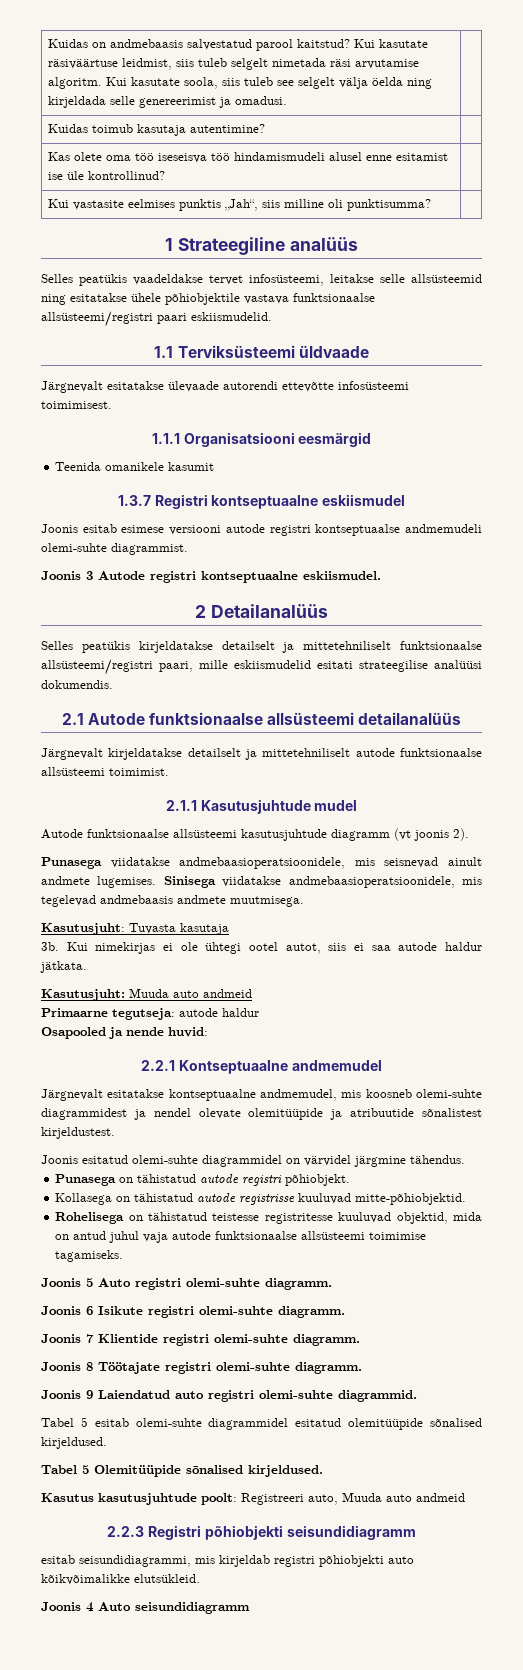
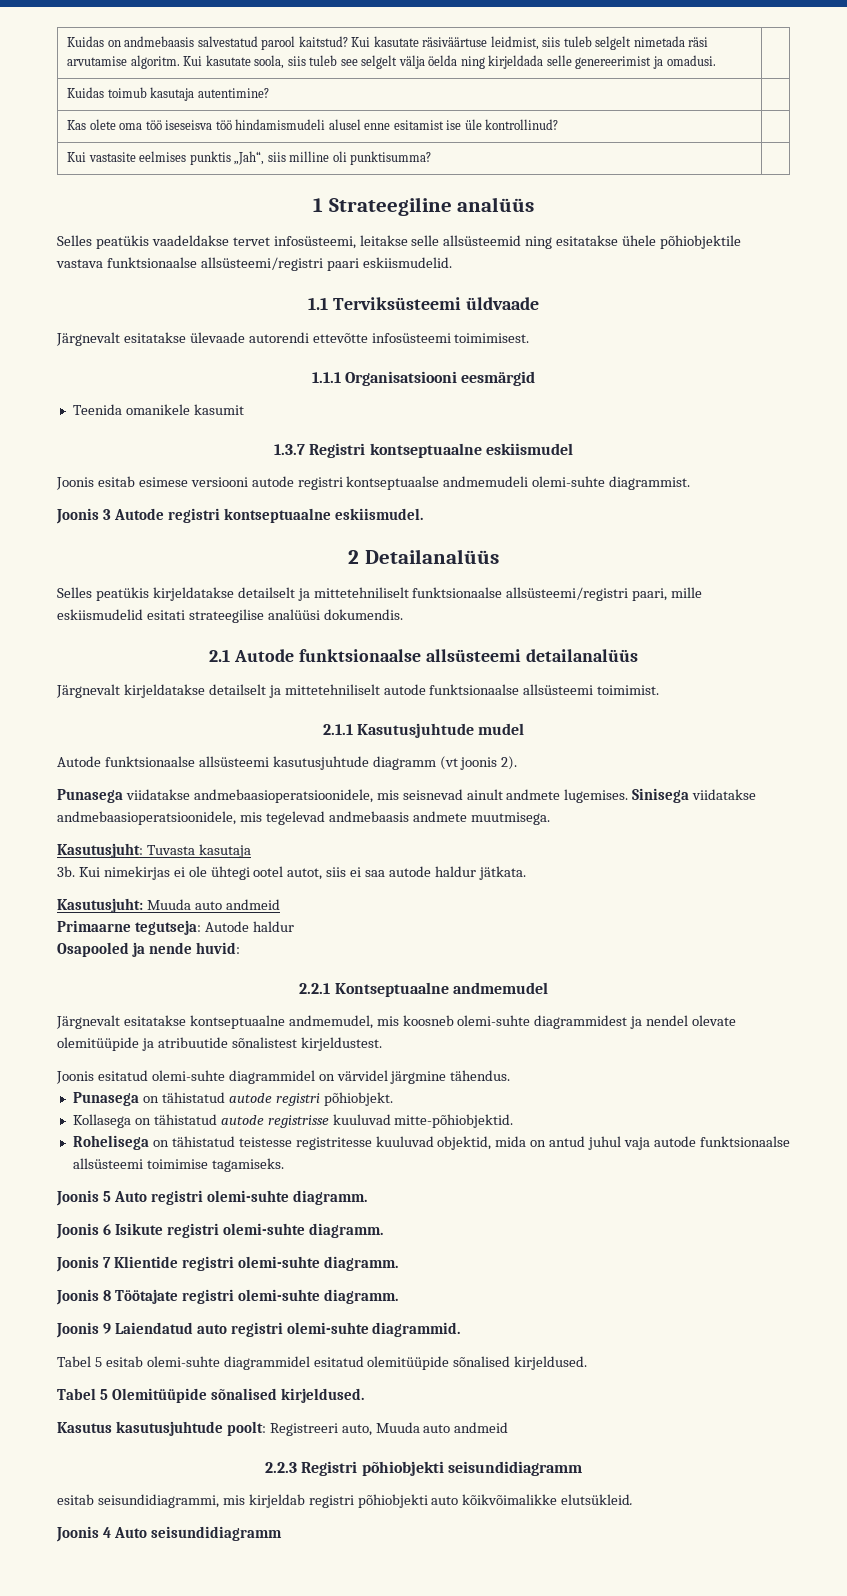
[179,1008,218,1017] autode -> [204,921,249,932] Autode

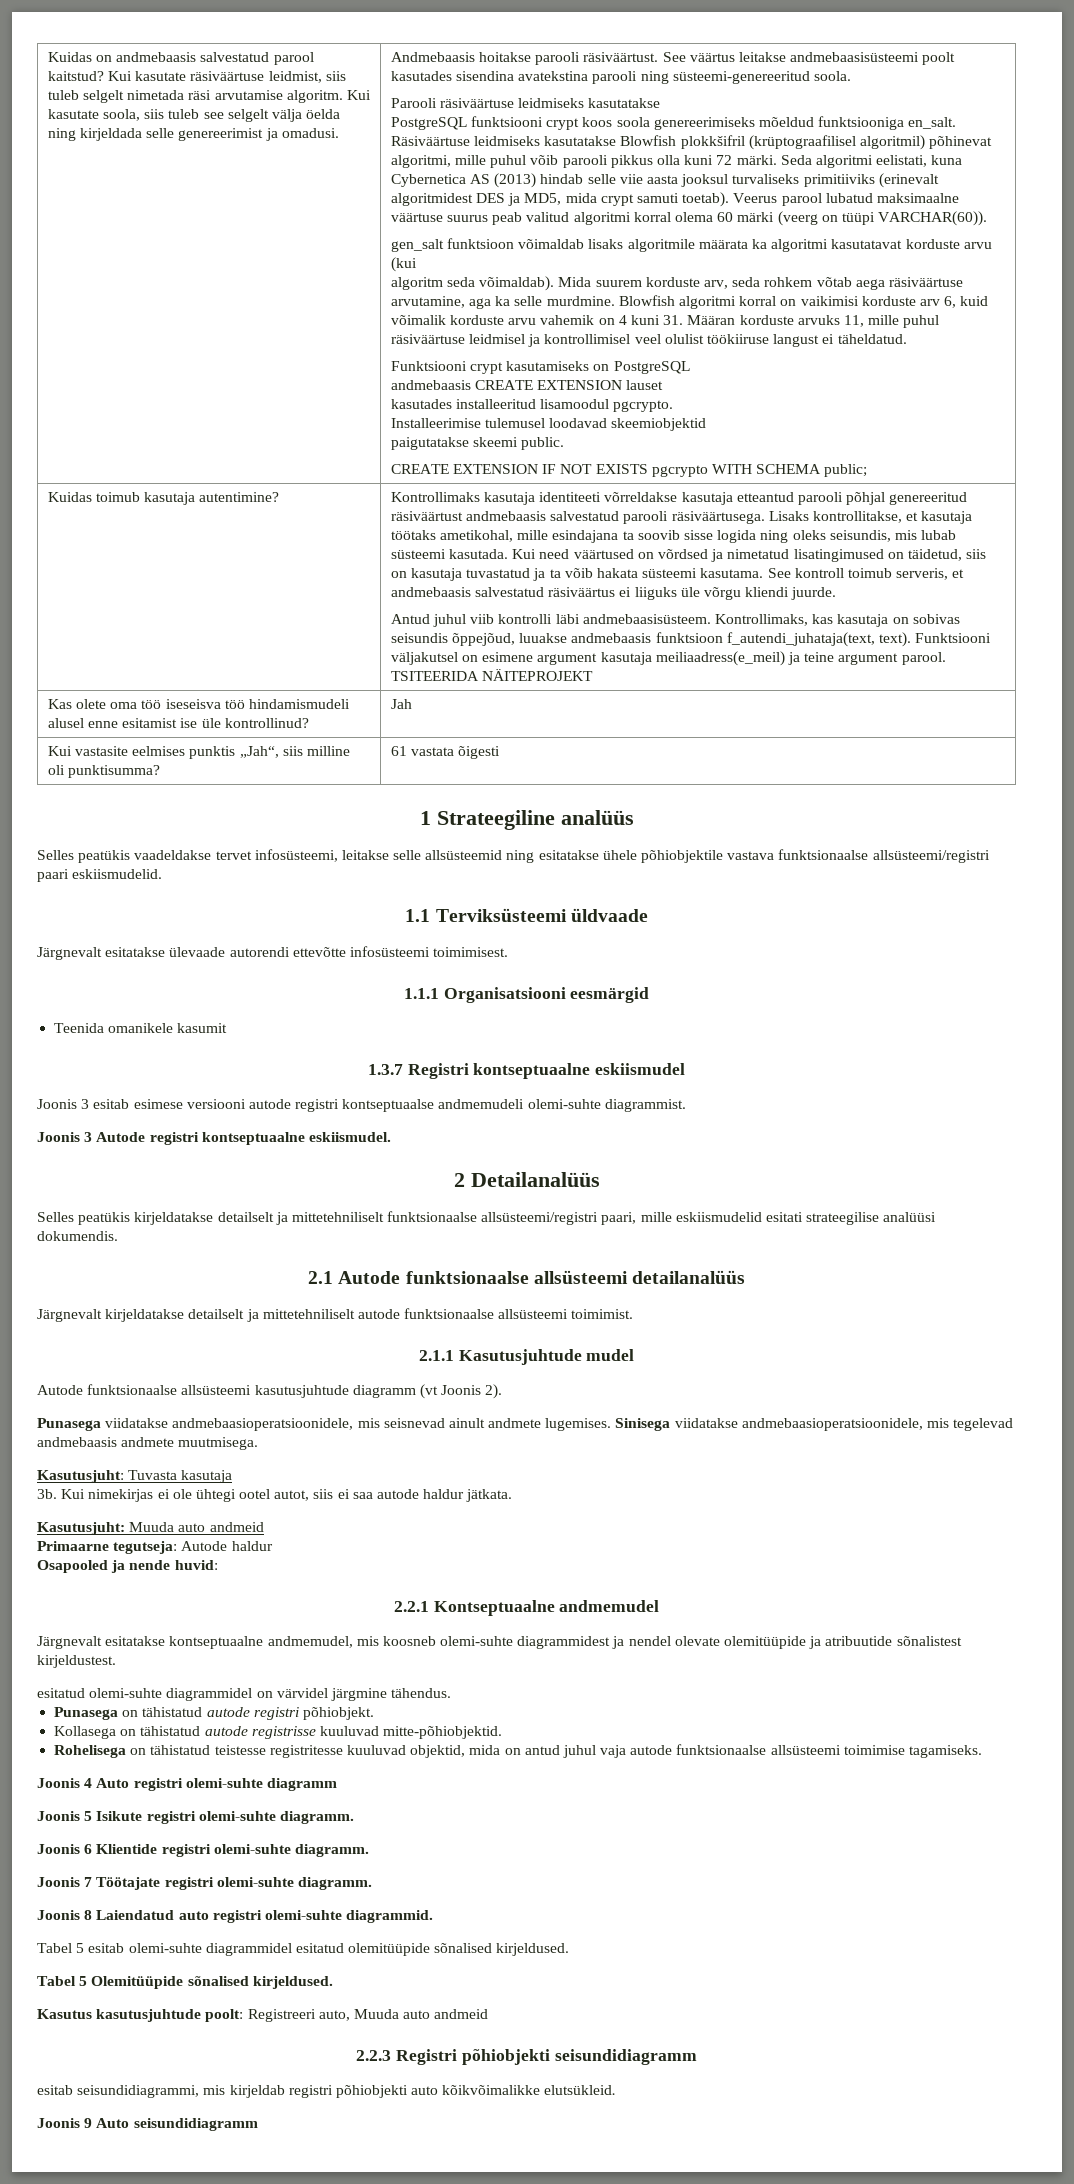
[67,87,269,101] // Kuidas toimub kasutaja autentimine? | -> [390,52,956,65] [390,71,851,84] [390,98,661,108] [390,116,957,130] [390,135,993,150] [390,155,963,168] [390,173,939,188] [390,192,959,207] [390,211,988,226] [390,238,992,252] [390,257,417,272] [390,276,963,291] [390,295,989,309] [390,315,940,328] [390,334,907,347] [390,361,690,374] [390,380,664,390] [390,399,674,412] [390,418,707,431] [390,437,565,450] [390,464,868,477] [47,492,280,505] [390,492,968,505] [390,511,973,524] [390,530,957,543] [390,549,987,562] [390,568,965,581] [390,587,837,600] [390,614,960,627] [390,632,992,647] [390,651,946,666] [390,669,594,681] Andmebaasis hoitakse parooli räsiväärtust. See väärtus leitakse andmebaasisüsteemi poolt kasutades sisendina avatekstina parooli ning süsteemi-genereeritud soola. // Parooli räsiväärtuse leidmiseks kasutatakse // PostgreSQL funktsiooni crypt koos soola genereerimiseks mõeldud funktsiooniga en_salt. Räsiväärtuse leidmiseks kasutatakse Blowfish plokkšifril (krüptograafilisel algoritmil) põhinevat algoritmi, mille puhul võib parooli pikkus olla kuni 72 märki. Seda algoritmi eelistati, kuna Cybernetica AS (2013) hindab selle viie aasta jooksul turvaliseks primitiiviks (erinevalt algoritmidest DES ja MD5, mida crypt samuti toetab). Veerus parool lubatud maksimaalne väärtuse suurus peab valitud algoritmi korral olema 60 märki (veerg on tüüpi VARCHAR(60)). // gen_salt funktsioon võimaldab lisaks algoritmile määrata ka algoritmi kasutatavat korduste arvu (kui // algoritm seda võimaldab). Mida suurem korduste arv, seda rohkem võtab aega räsiväärtuse arvutamine, aga ka selle murdmine. Blowfish algoritmi korral on vaikimisi korduste arv 6, kuid võimalik korduste arvu vahemik on 4 kuni 31. Määran korduste arvuks 11, mille puhul räsiväärtuse leidmisel ja kontrollimisel veel olulist töökiiruse langust ei täheldatud. // Funktsiooni crypt kasutamiseks on PostgreSQL // andmebaasis CREATE EXTENSION lauset // kasutades installeeritud lisamoodul pgcrypto. // Installeerimise tulemusel loodavad skeemiobjektid // paigutatakse skeemi public. // CREATE EXTENSION IF NOT EXISTS pgcrypto WITH SCHEMA public; // Kuidas toimub kasutaja autentimine? | Kontrollimaks kasutaja identiteeti võrreldakse kasutaja etteantud parooli põhjal genereeritud räsiväärtust andmebaasis salvestatud parooli räsiväärtusega. Lisaks kontrollitakse, et kasutaja töötaks ametikohal, mille esindajana ta soovib sisse logida ning oleks seisundis, mis lubab süsteemi kasutada. Kui need väärtused on võrdsed ja nimetatud lisatingimused on täidetud, siis on kasutaja tuvastatud ja ta võib hakata süsteemi kasutama. See kontroll toimub serveris, et andmebaasis salvestatud räsiväärtus ei liiguks üle võrgu kliendi juurde. // Antud juhul viib kontrolli läbi andmebaasisüsteem. Kontrollimaks, kas kasutaja on sobivas seisundis õppejõud, luuakse andmebaasis funktsioon f_autendi_juhataja(text, text). Funktsiooni väljakutsel on esimene argument kasutaja meiliaadress(e_meil) ja teine argument parool. TSITEERIDA NÄITEPROJEKT
(559, 124) none -> [390,699,412,709] Jah
(432, 158) none -> [390,746,501,759] 61 vastata õigesti
(94, 483) none -> [81,1099,90,1109] 3
[460,757,498,770] joonis -> [441,1385,482,1395] Joonis
[56,1071,94,1084] Joonis -> (116, 1661) none
(284, 1165) none -> [37,1778,337,1791] // Joonis 4 Auto registri olemi-suhte diagramm
[113,1191,147,1202] Auto -> [96,1811,143,1821] Isikute
[114,1223,163,1235] Isikute -> [96,1844,158,1854] Klientide
[113,1256,178,1268] Klientide -> [96,1877,161,1890] Töötajate
[114,1289,398,1304] [56,1322,111,1338] Töötajate registri olemi-suhte diagramm. // Joonis 9 -> (93, 1915) none
[102,1527,111,1538] 4 -> [84,2118,93,2128] 9

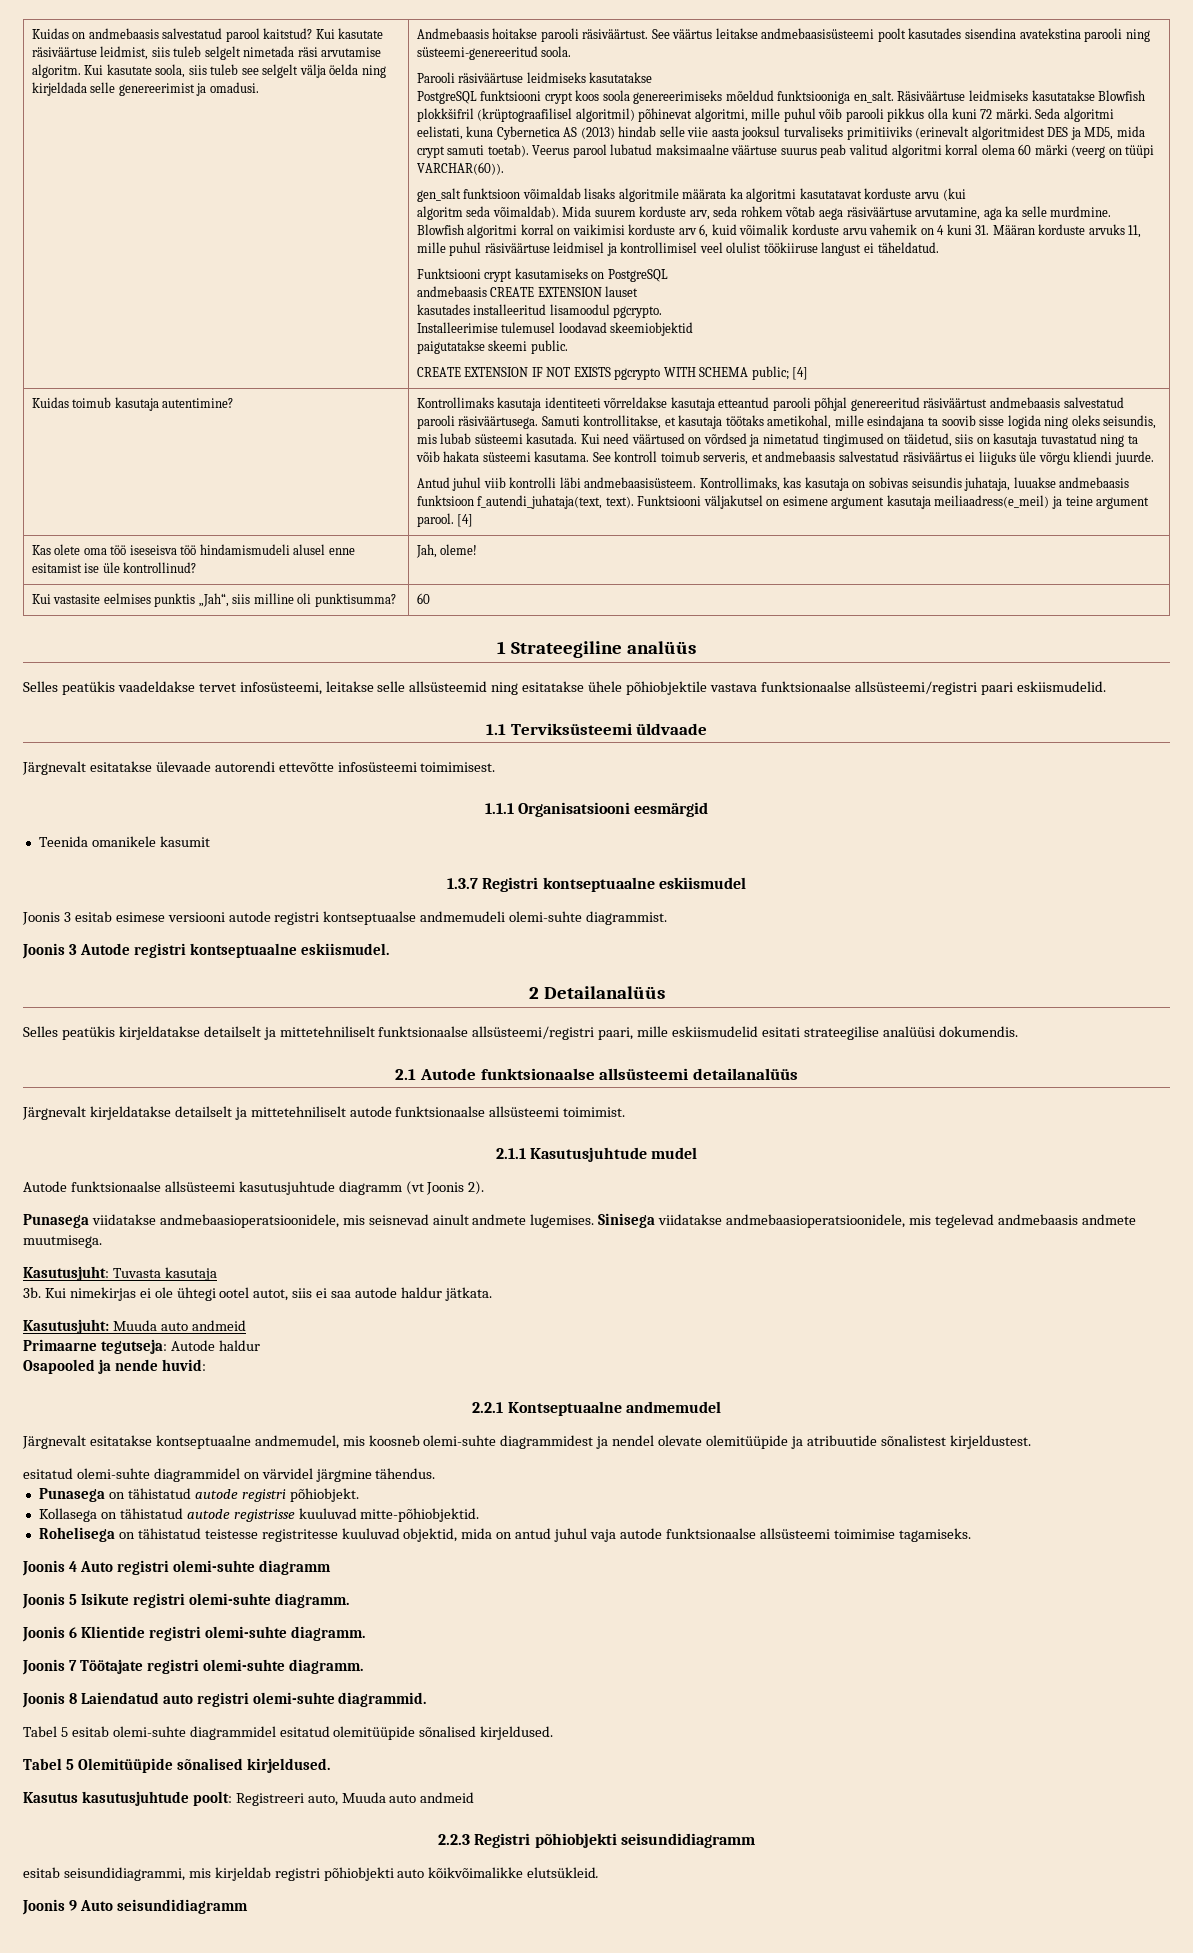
(868, 470) none -> [792,367,809,380] [4]
[768,511,809,521] Lisaks -> [541,416,580,426] Samuti
[793,549,884,562] lisatingimused -> [822,433,884,447] tingimused
[533,568,546,581] ja -> [1100,434,1125,447] ning
[452,633,516,646] õppejõud, -> [964,477,1011,491] juhataja,
[390,669,594,681] TSITEERIDA NÄITEPROJEKT -> [457,514,474,527] [4]
[390,699,412,709] Jah -> [415,544,478,558] Jah, oleme!
[390,746,501,759] 61 vastata õigesti -> [416,593,430,604] 60

